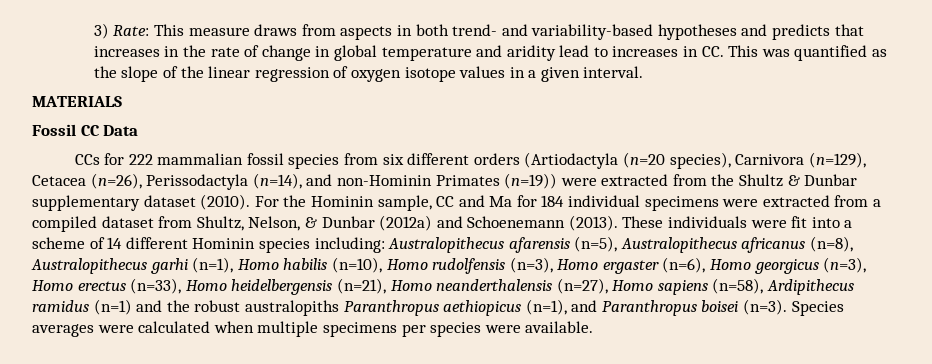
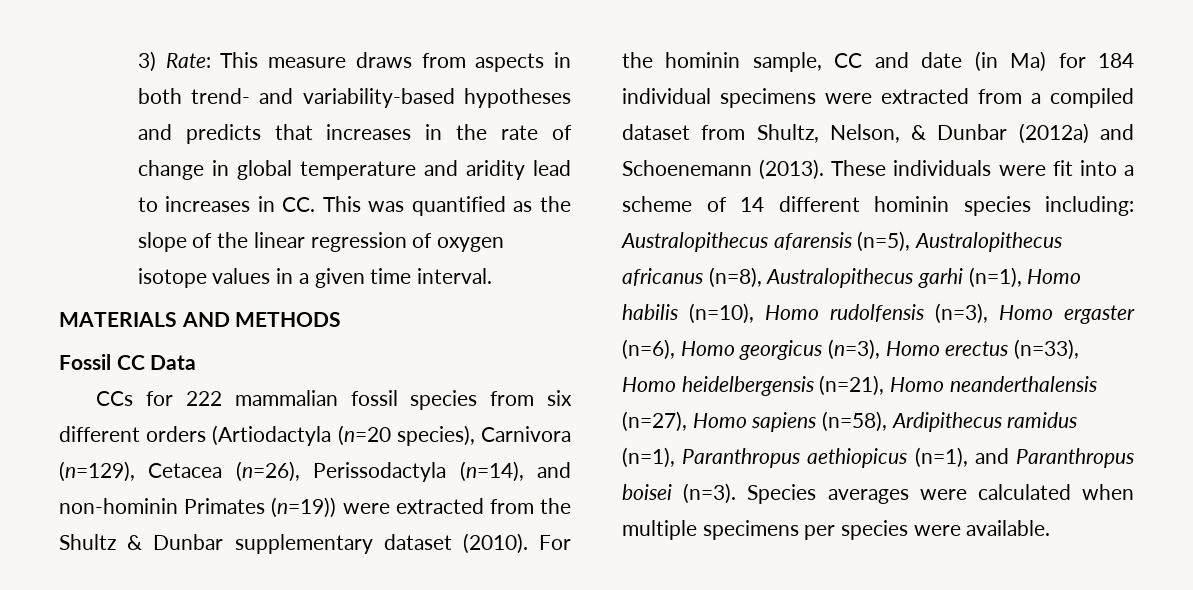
(580, 74) none -> [370,268,412,284] time
(122, 101) none -> [181,312,342,327] AND METHODS
[336,175,432,186] non-Hominin -> [59,498,178,514] non-hominin
[310,196,374,207] Hominin -> [665,52,741,68] hominin
[489,196,513,207] Ma -> [921,51,1047,72] date (in Ma)
[192,238,256,249] Hominin -> [874,196,949,212] hominin
[93,299,339,316] (n=1) and the robust australopiths -> [622,447,675,468] (n=1),

